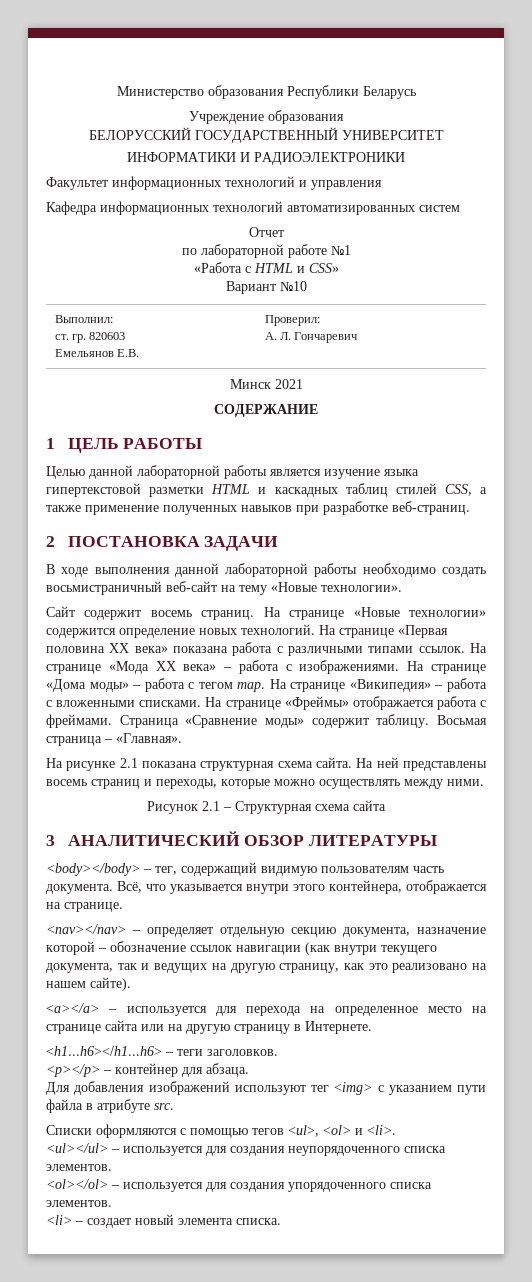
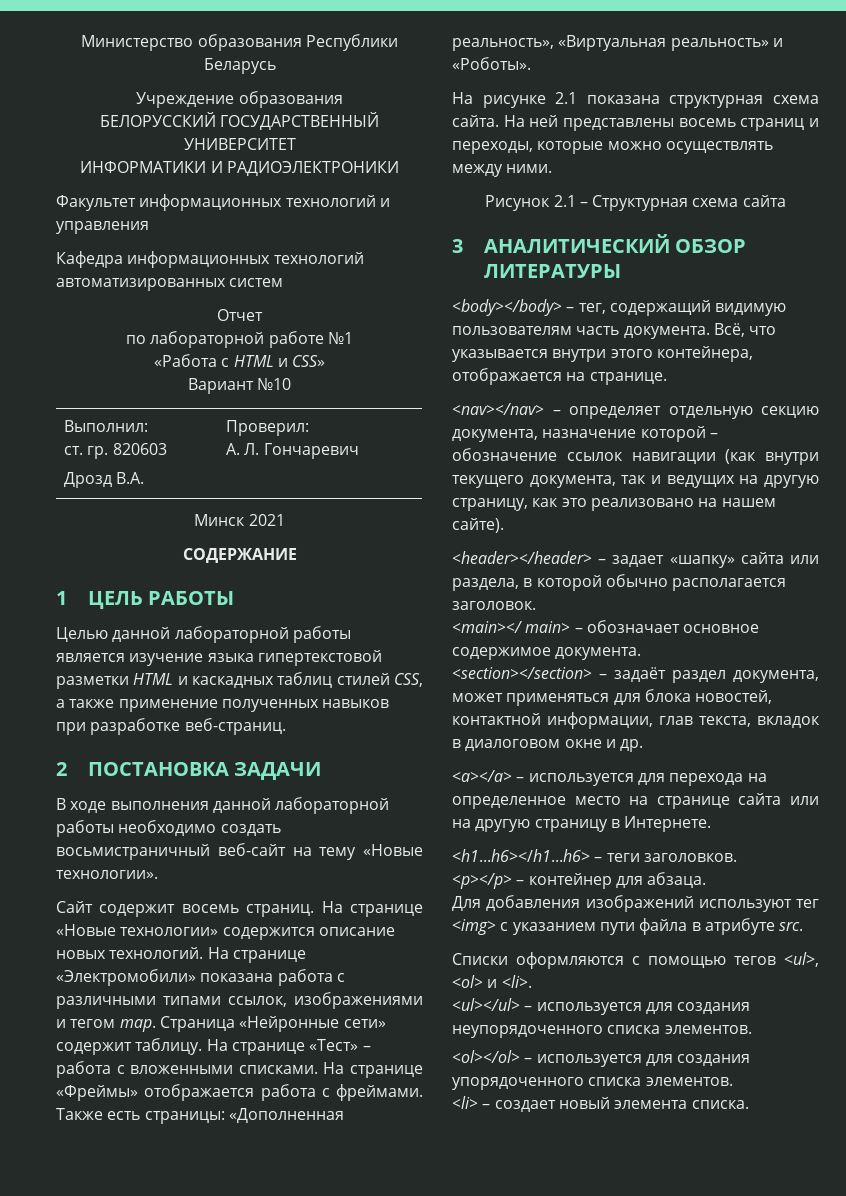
[54,349,140,357] Емельянов Е.В. -> [63,472,145,488] Дрозд В.А.
[119,628,195,638] определение -> [318,927,395,936] описание
[398,625,448,638] [46,643,168,653] «Первая половина ХХ века» -> [56,969,196,986] «Электромобили»
[418,643,487,653] [46,660,486,674] [46,678,431,692] ссылок. На странице «Мода ХХ века» – работа с изображениями. На странице «Дома моды» – работа с тегом map. На странице «Википедия» -> [228,992,423,1009] [56,1016,386,1032] [56,1038,359,1055] ссылок, изображениями и тегом map. Страница «Нейронные сети» содержит таблицу. На странице «Тест»
[119,714,488,728] [46,733,182,746] Страница «Сравнение моды» содержит таблицу. Восьмая страница – «Главная». -> [56,1108,344,1124] [452,35,783,51] [452,57,531,70] Также есть страницы: «Дополненная реальность», «Виртуальная реальность» и «Роботы».
(131, 984) none -> [452,551,819,568] [452,574,787,591] [452,601,536,610] [452,620,760,633] [452,647,642,660] [452,667,819,683] [452,689,773,706] [452,712,820,729] [452,739,644,752] // <header></header> – задает «шапку» сайта или раздела, в которой обычно располагается заголовок. // <main></ main> – обозначает основное содержимое документа. // <section></section> – задаёт раздел документа, может применяться для блока новостей, контактной информации, глав текста, вкладок в диалоговом окне и др.

